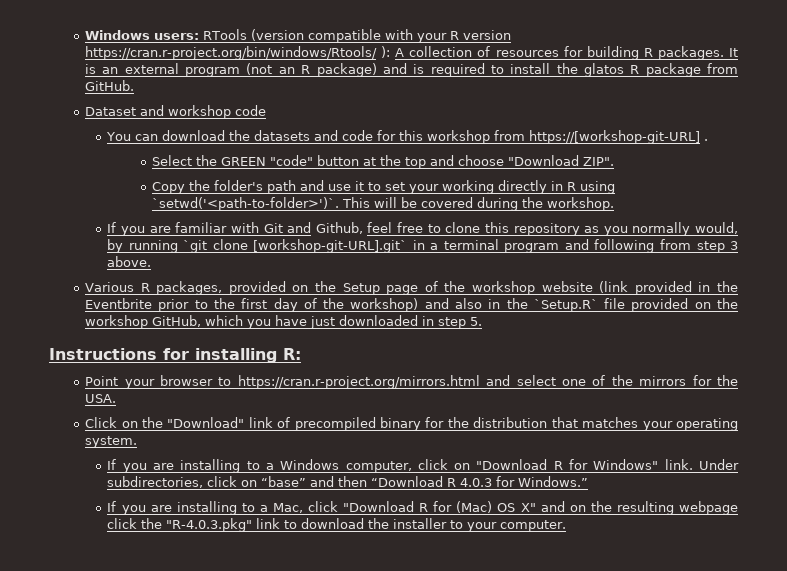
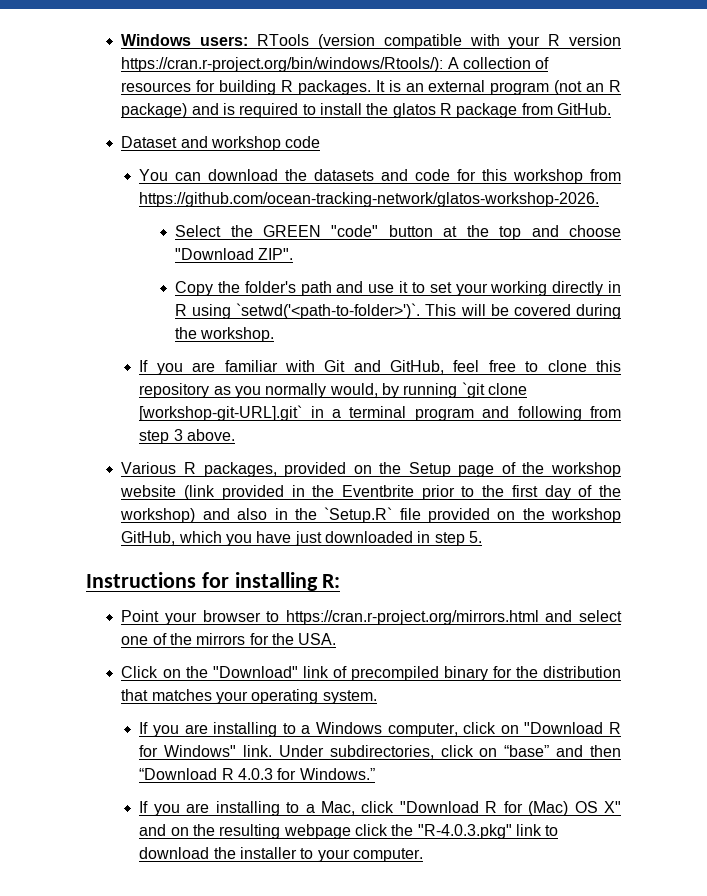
[85,46,391,60] https://cran.r-project.org/bin/windows/Rtools/ ): -> [121,57,444,72] https://cran.r-project.org/bin/windows/Rtools/):
[529,130,709,144] https://[workshop-git-URL] . -> [139,192,600,207] https://github.com/ocean-tracking-network/glatos-workshop-2026.
[315,222,363,234] Github, -> [390,360,445,374] GitHub,

